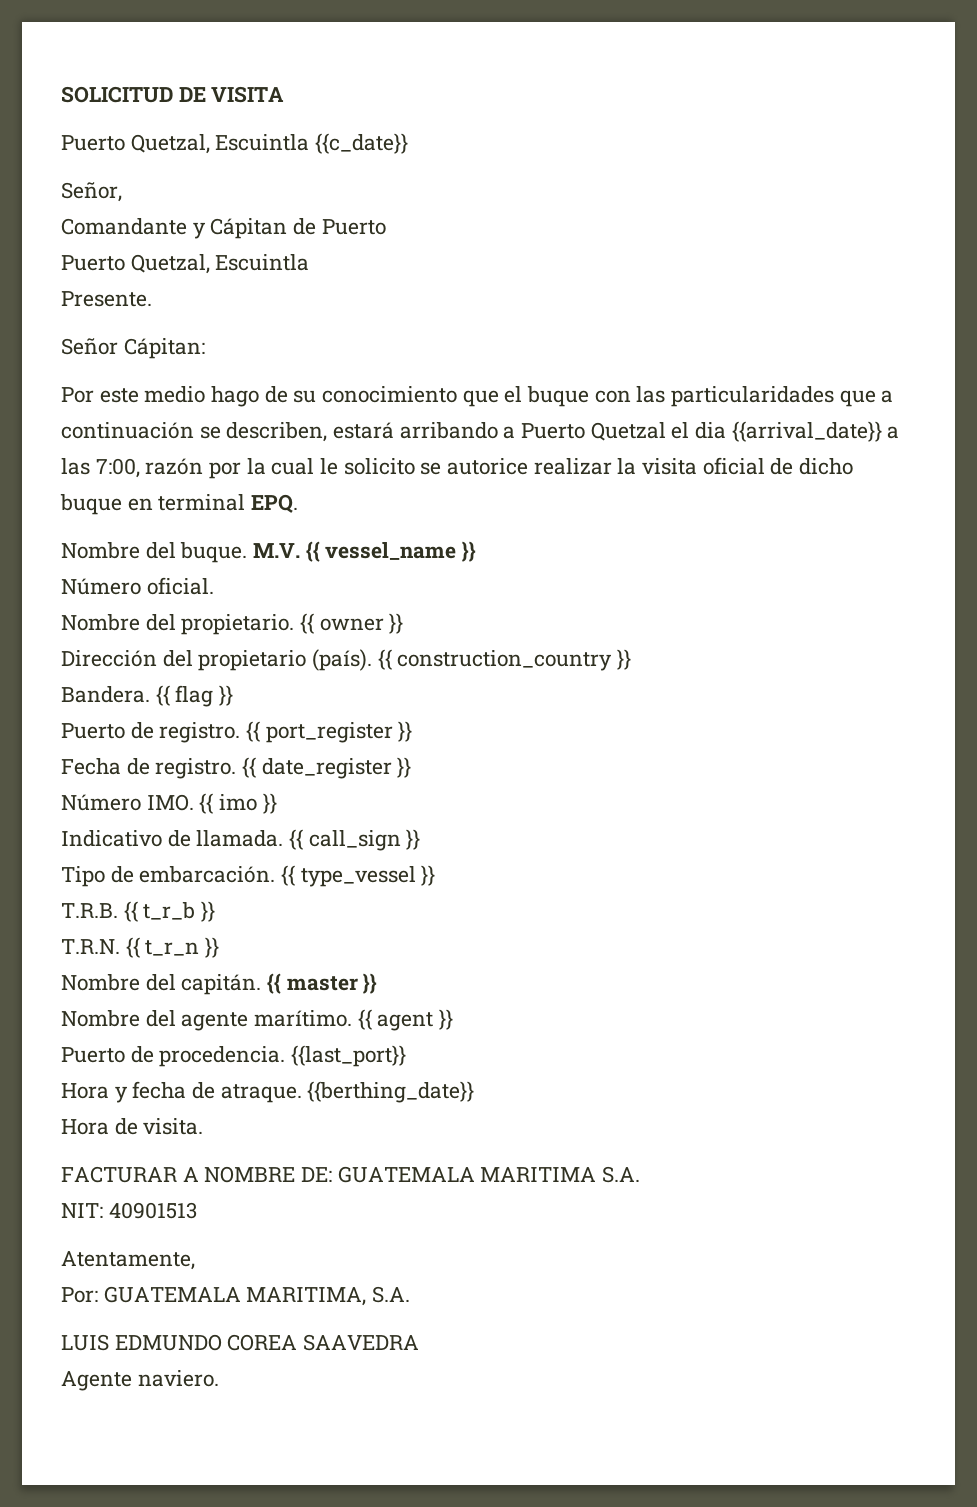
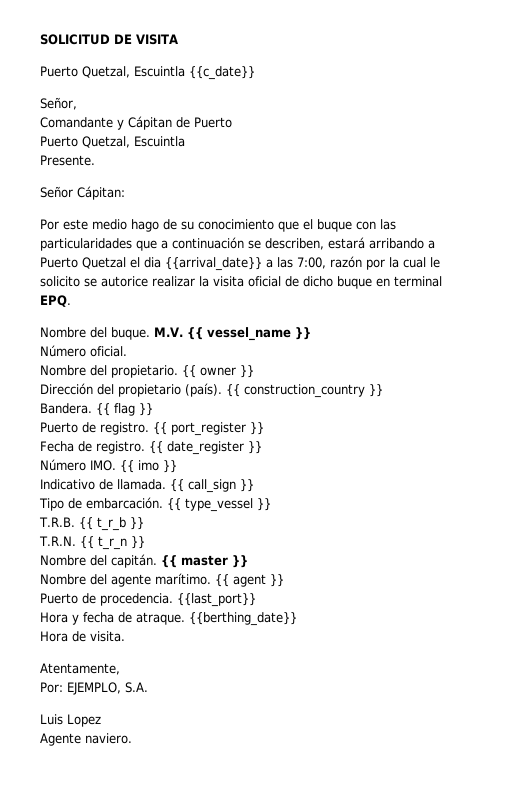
[61,1166,641,1183] [61,1202,197,1219] // FACTURAR A NOMBRE DE: GUATEMALA MARITIMA S.A. // NIT: 40901513 -> (125, 636) none
[103,1286,411,1306] [61,1334,420,1351] GUATEMALA MARITIMA, S.A. // LUIS EDMUNDO COREA SAAVEDRA -> [67,682,148,695] [40,714,101,727] EJEMPLO, S.A. // Luis Lopez

